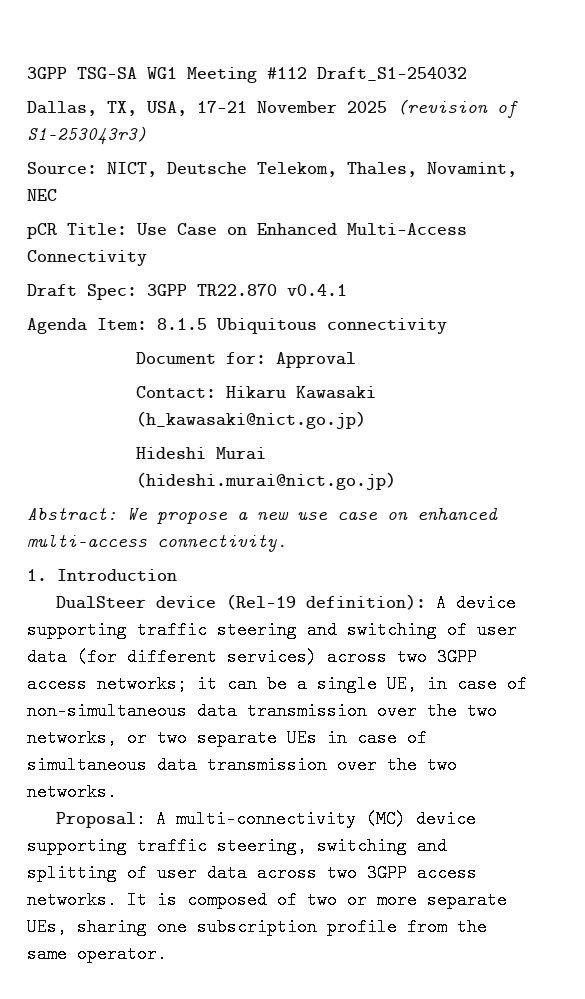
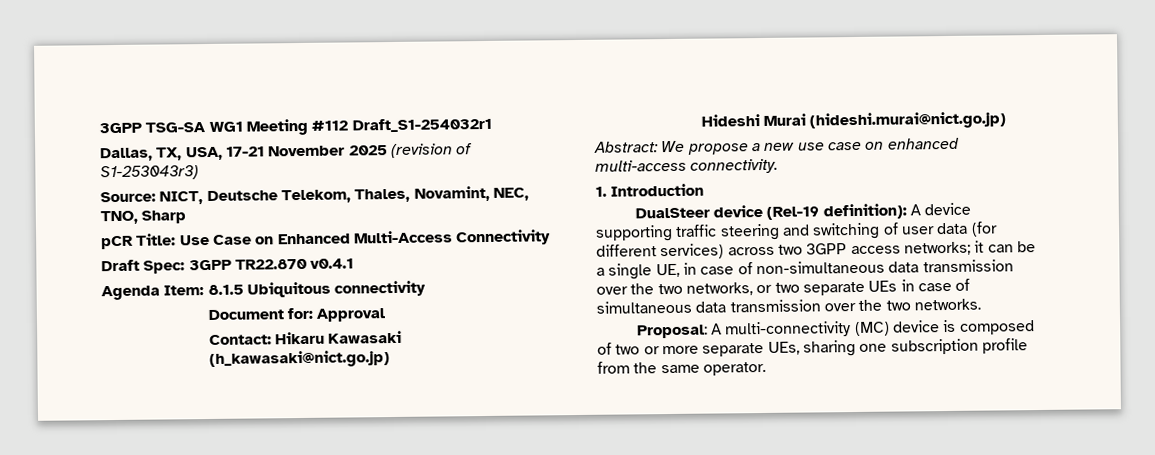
[317,67,467,81] Draft_S1-254032 -> [351,117,492,133] Draft_S1-254032r1
[27,189,57,201] NEC -> [492,187,529,201] [100,210,187,225] NEC, TNO, Sharp
[27,837,447,855] [27,864,477,882] [27,891,147,909] supporting traffic steering, switching and splitting of user data across two 3GPP access networks. It -> (941, 326) none

